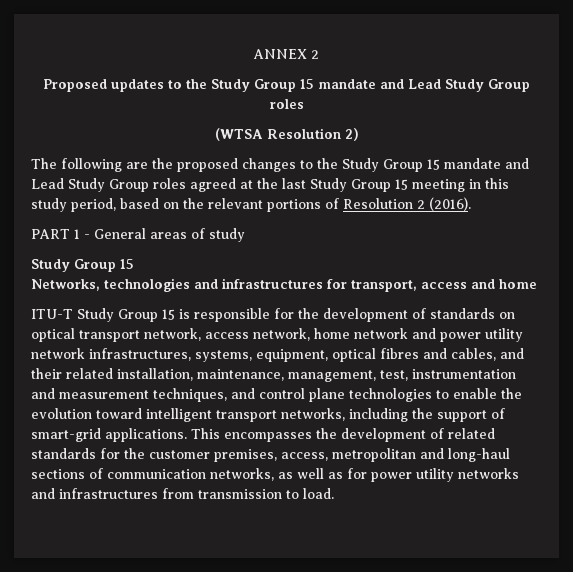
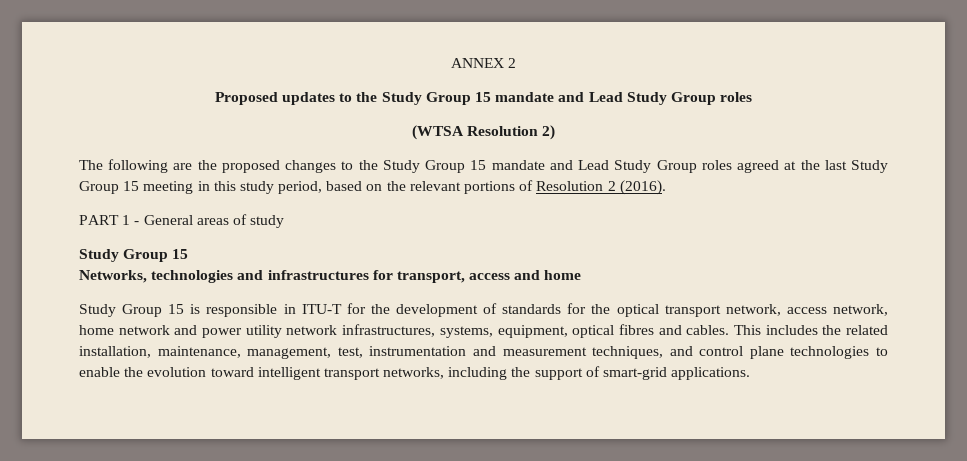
[31,309,73,319] ITU-T -> (582, 275) none
(270, 315) none -> [283,304,342,314] in ITU-T
[499,312,515,319] on -> [567,303,611,314] for the
[451,348,524,361] [31,368,62,379] cables, and their -> [686,325,842,335] cables. This includes the
[191,428,495,442] [31,448,510,462] [31,468,519,482] [31,488,334,499] This encompasses the development of related standards for the customer premises, access, metropolitan and long-haul sections of communication networks, as well as for power utility networks and infrastructures from transmission to load. -> (751, 373) none

